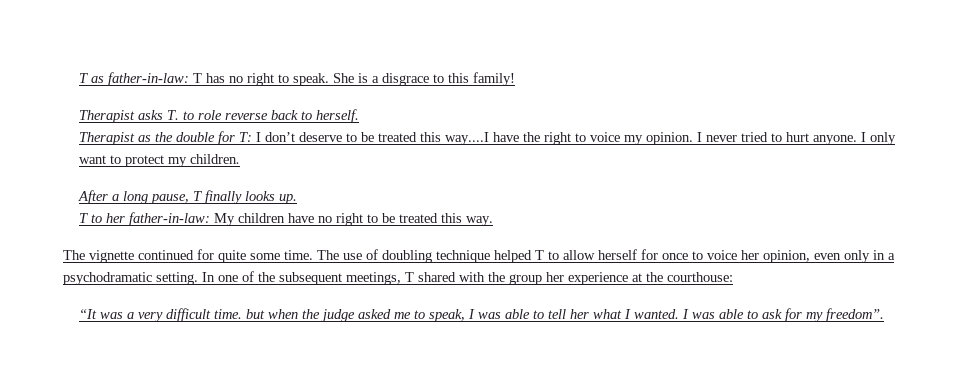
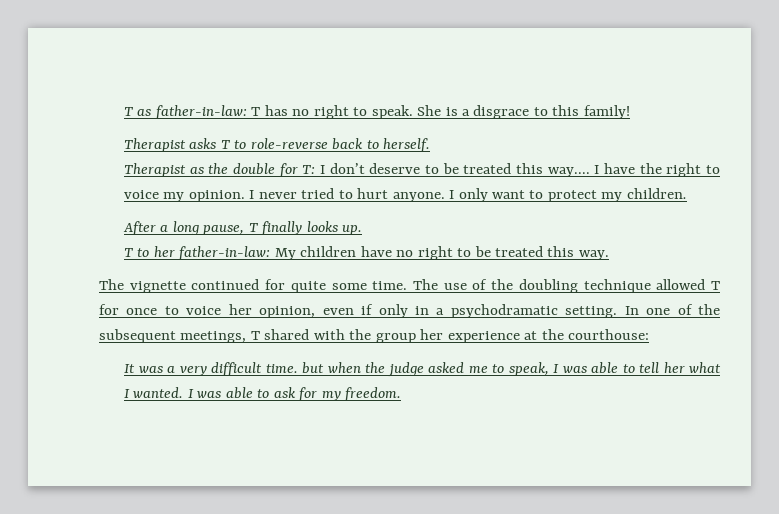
[167,110,269,120] T. to role reverse -> [220,138,328,149] T to role-reverse
[445,132,490,145] way....I -> [547,165,600,177] way.... I
(378, 254) none -> [491,279,514,290] the
[494,249,637,263] helped T to allow herself -> [656,279,720,290] allowed T
(841, 256) none -> [361,304,374,315] if
[79,309,98,319] “It -> [124,364,136,373] It
[826,308,885,322] freedom”. -> [345,387,402,401] freedom.

